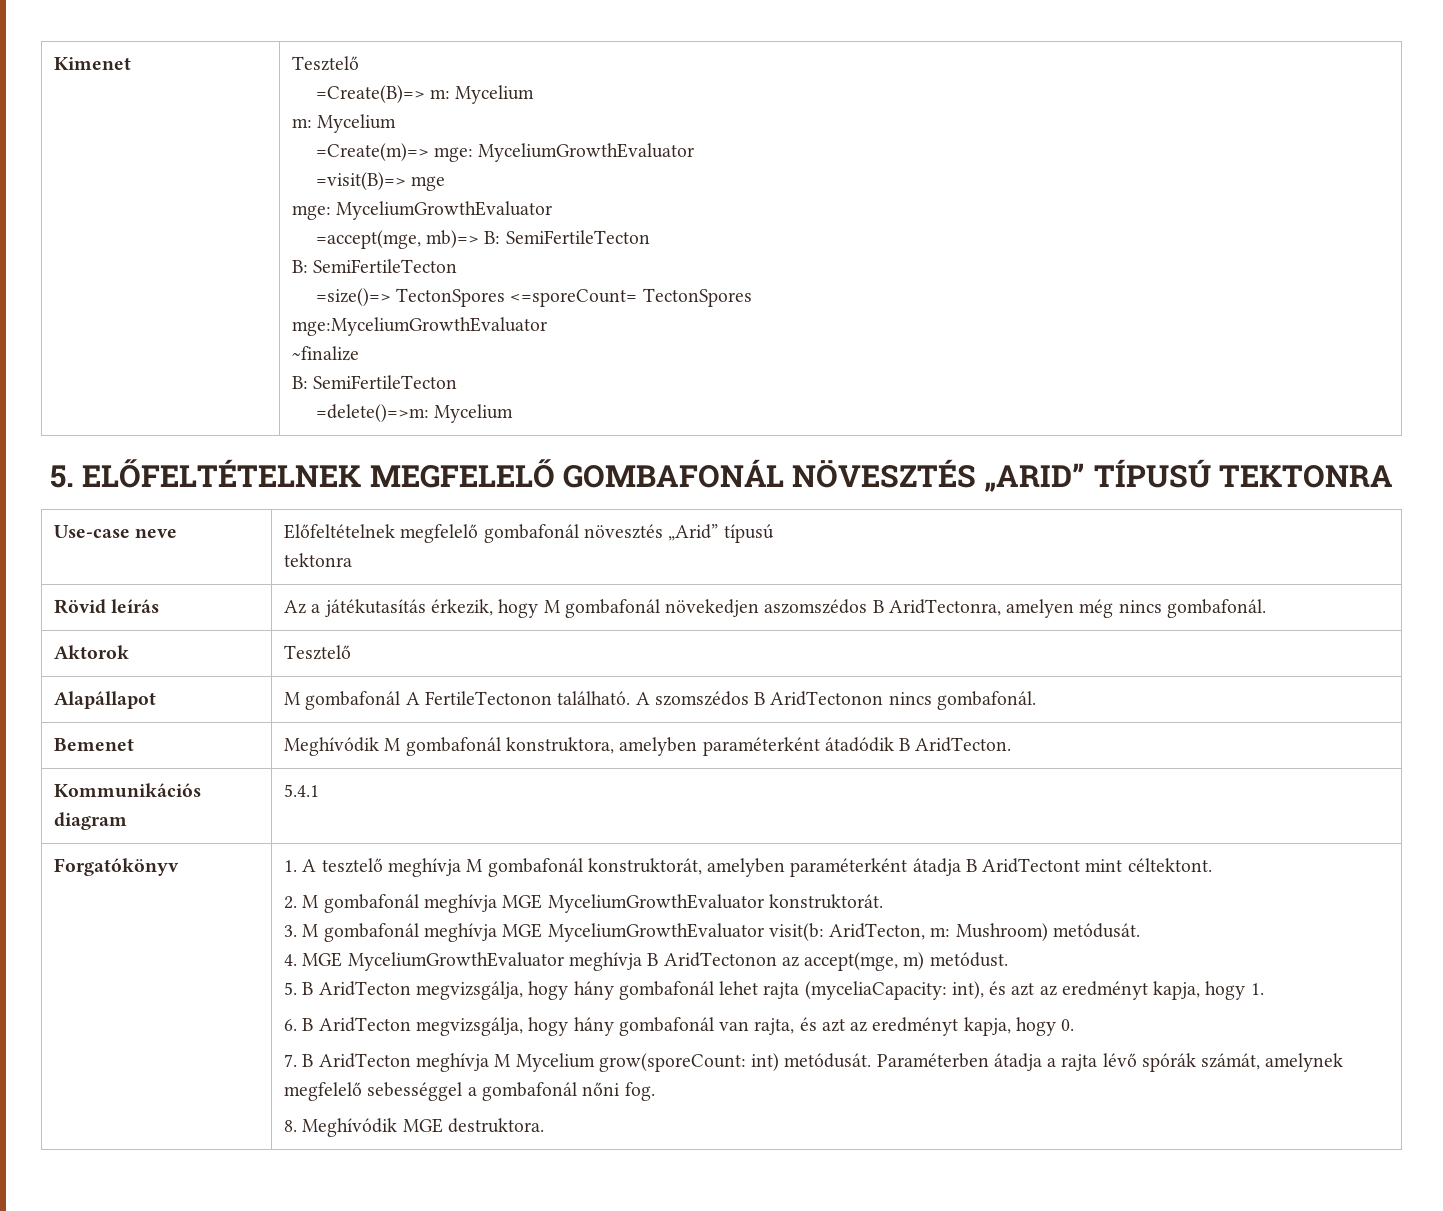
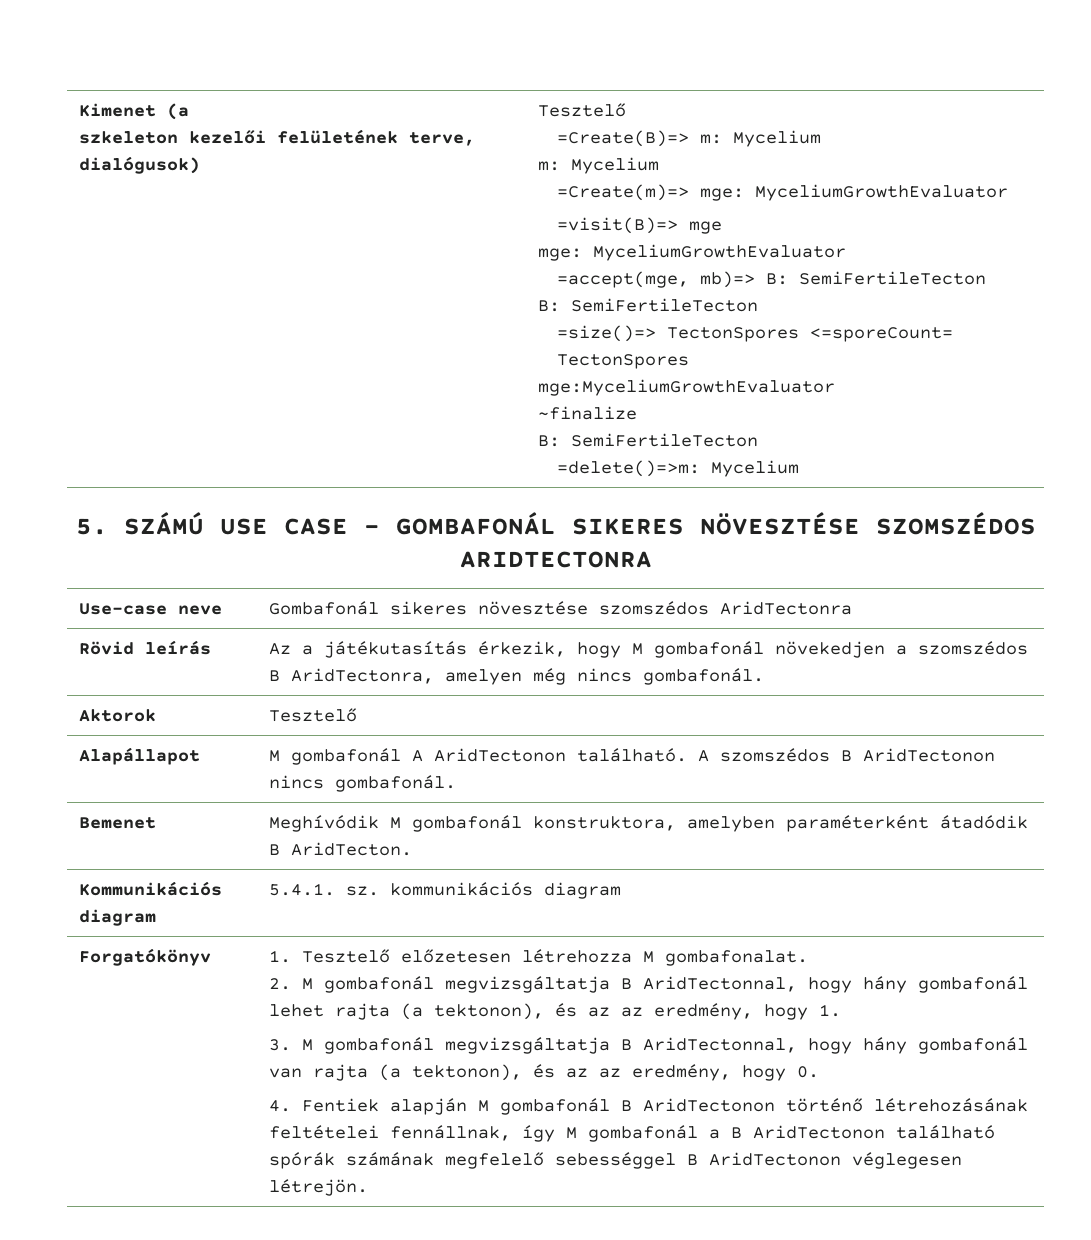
(132, 63) none -> [167,103,190,120] [79,129,476,146] [79,156,201,174] (a // szkeleton kezelői felületének terve, dialógusok)
[82,459,1393,492] [54,525,178,538] [284,524,774,543] [284,553,353,567] ELŐFELTÉTELNEK MEGFELELŐ GOMBAFONÁL NÖVESZTÉS „ARID” TÍPUSÚ TEKTONRA // Use-case neve | Előfeltételnek megfelelő gombafonál növesztés „Arid” típusú // tektonra -> [123,512,1036,535] [459,551,652,568] [79,603,223,615] [269,601,853,615] SZÁMÚ USE CASE – GOMBAFONÁL SIKERES NÖVESZTÉSE SZOMSZÉDOS ARIDTECTONRA // Use-case neve | Gombafonál sikeres növesztése szomszédos AridTectonra
[764,599,868,614] aszomszédos -> [896,641,1029,655] a szomszédos
[424,691,552,705] FertileTectonon -> [434,748,567,762] AridTectonon
[284,784,320,797] [54,858,180,876] [284,858,1212,877] [284,894,883,913] [284,923,1140,942] [284,952,1008,971] [284,981,523,1000] 5.4.1 // Forgatókönyv | 1. A tesztelő meghívja M gombafonál konstruktorát, amelyben paraméterként átadja B AridTectont mint céltektont. // 2. M gombafonál meghívja MGE MyceliumGrowthEvaluator konstruktorát. // 3. M gombafonál meghívja MGE MyceliumGrowthEvaluator visit(b: AridTecton, m: Mushroom) metódusát. // 4. MGE MyceliumGrowthEvaluator meghívja B AridTectonon az accept(mge, m) metódust. // 5. B AridTecton megvizsgálja, -> [269,882,622,899] [79,948,212,966] [269,949,809,966] [269,976,798,993] 5.4.1. sz. kommunikációs diagram // Forgatókönyv | 1. Tesztelő előzetesen létrehozza M gombafonalat. // 2. M gombafonál megvizsgáltatja B AridTectonnal,
[804,981,1264,1000] [284,1017,1075,1036] [284,1053,1344,1072] [284,1082,655,1101] [284,1118,544,1137] (myceliaCapacity: int), és azt az eredményt kapja, hogy 1. // 6. B AridTecton megvizsgálja, hogy hány gombafonál van rajta, és azt az eredményt kapja, hogy 0. // 7. B AridTecton meghívja M Mycelium grow(sporeCount: int) metódusát. Paraméterben átadja a rajta lévő spórák számát, amelynek megfelelő sebességgel a gombafonál nőni fog. // 8. Meghívódik MGE destruktora. -> [401,1003,842,1020] [269,1037,1029,1054] [269,1064,820,1081] [269,1098,1029,1115] [269,1125,996,1142] [269,1152,963,1169] [269,1179,369,1196] (a tektonon), és az az eredmény, hogy 1. // 3. M gombafonál megvizsgáltatja B AridTectonnal, hogy hány gombafonál van rajta (a tektonon), és az az eredmény, hogy 0. // 4. Fentiek alapján M gombafonál B AridTectonon történő létrehozásának feltételei fennállnak, így M gombafonál a B AridTectonon található spórák számának megfelelő sebességgel B AridTectonon véglegesen létrejön.

